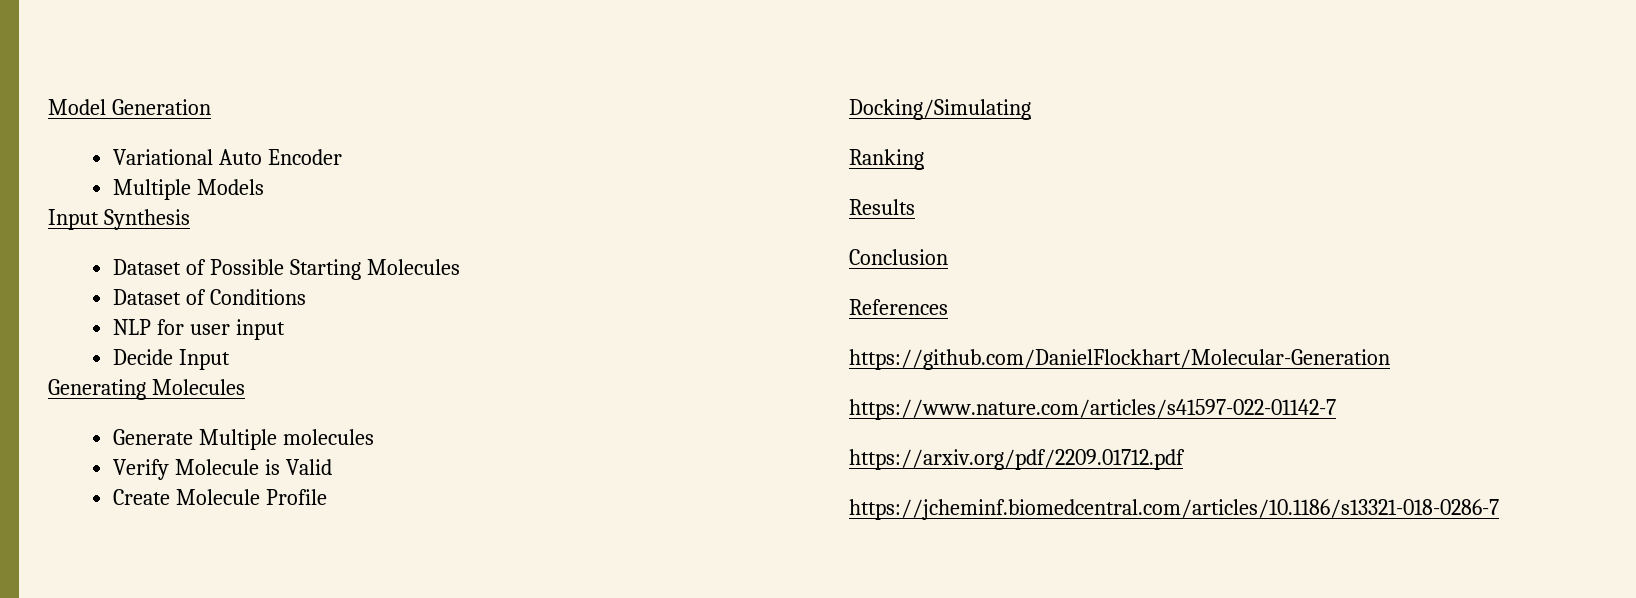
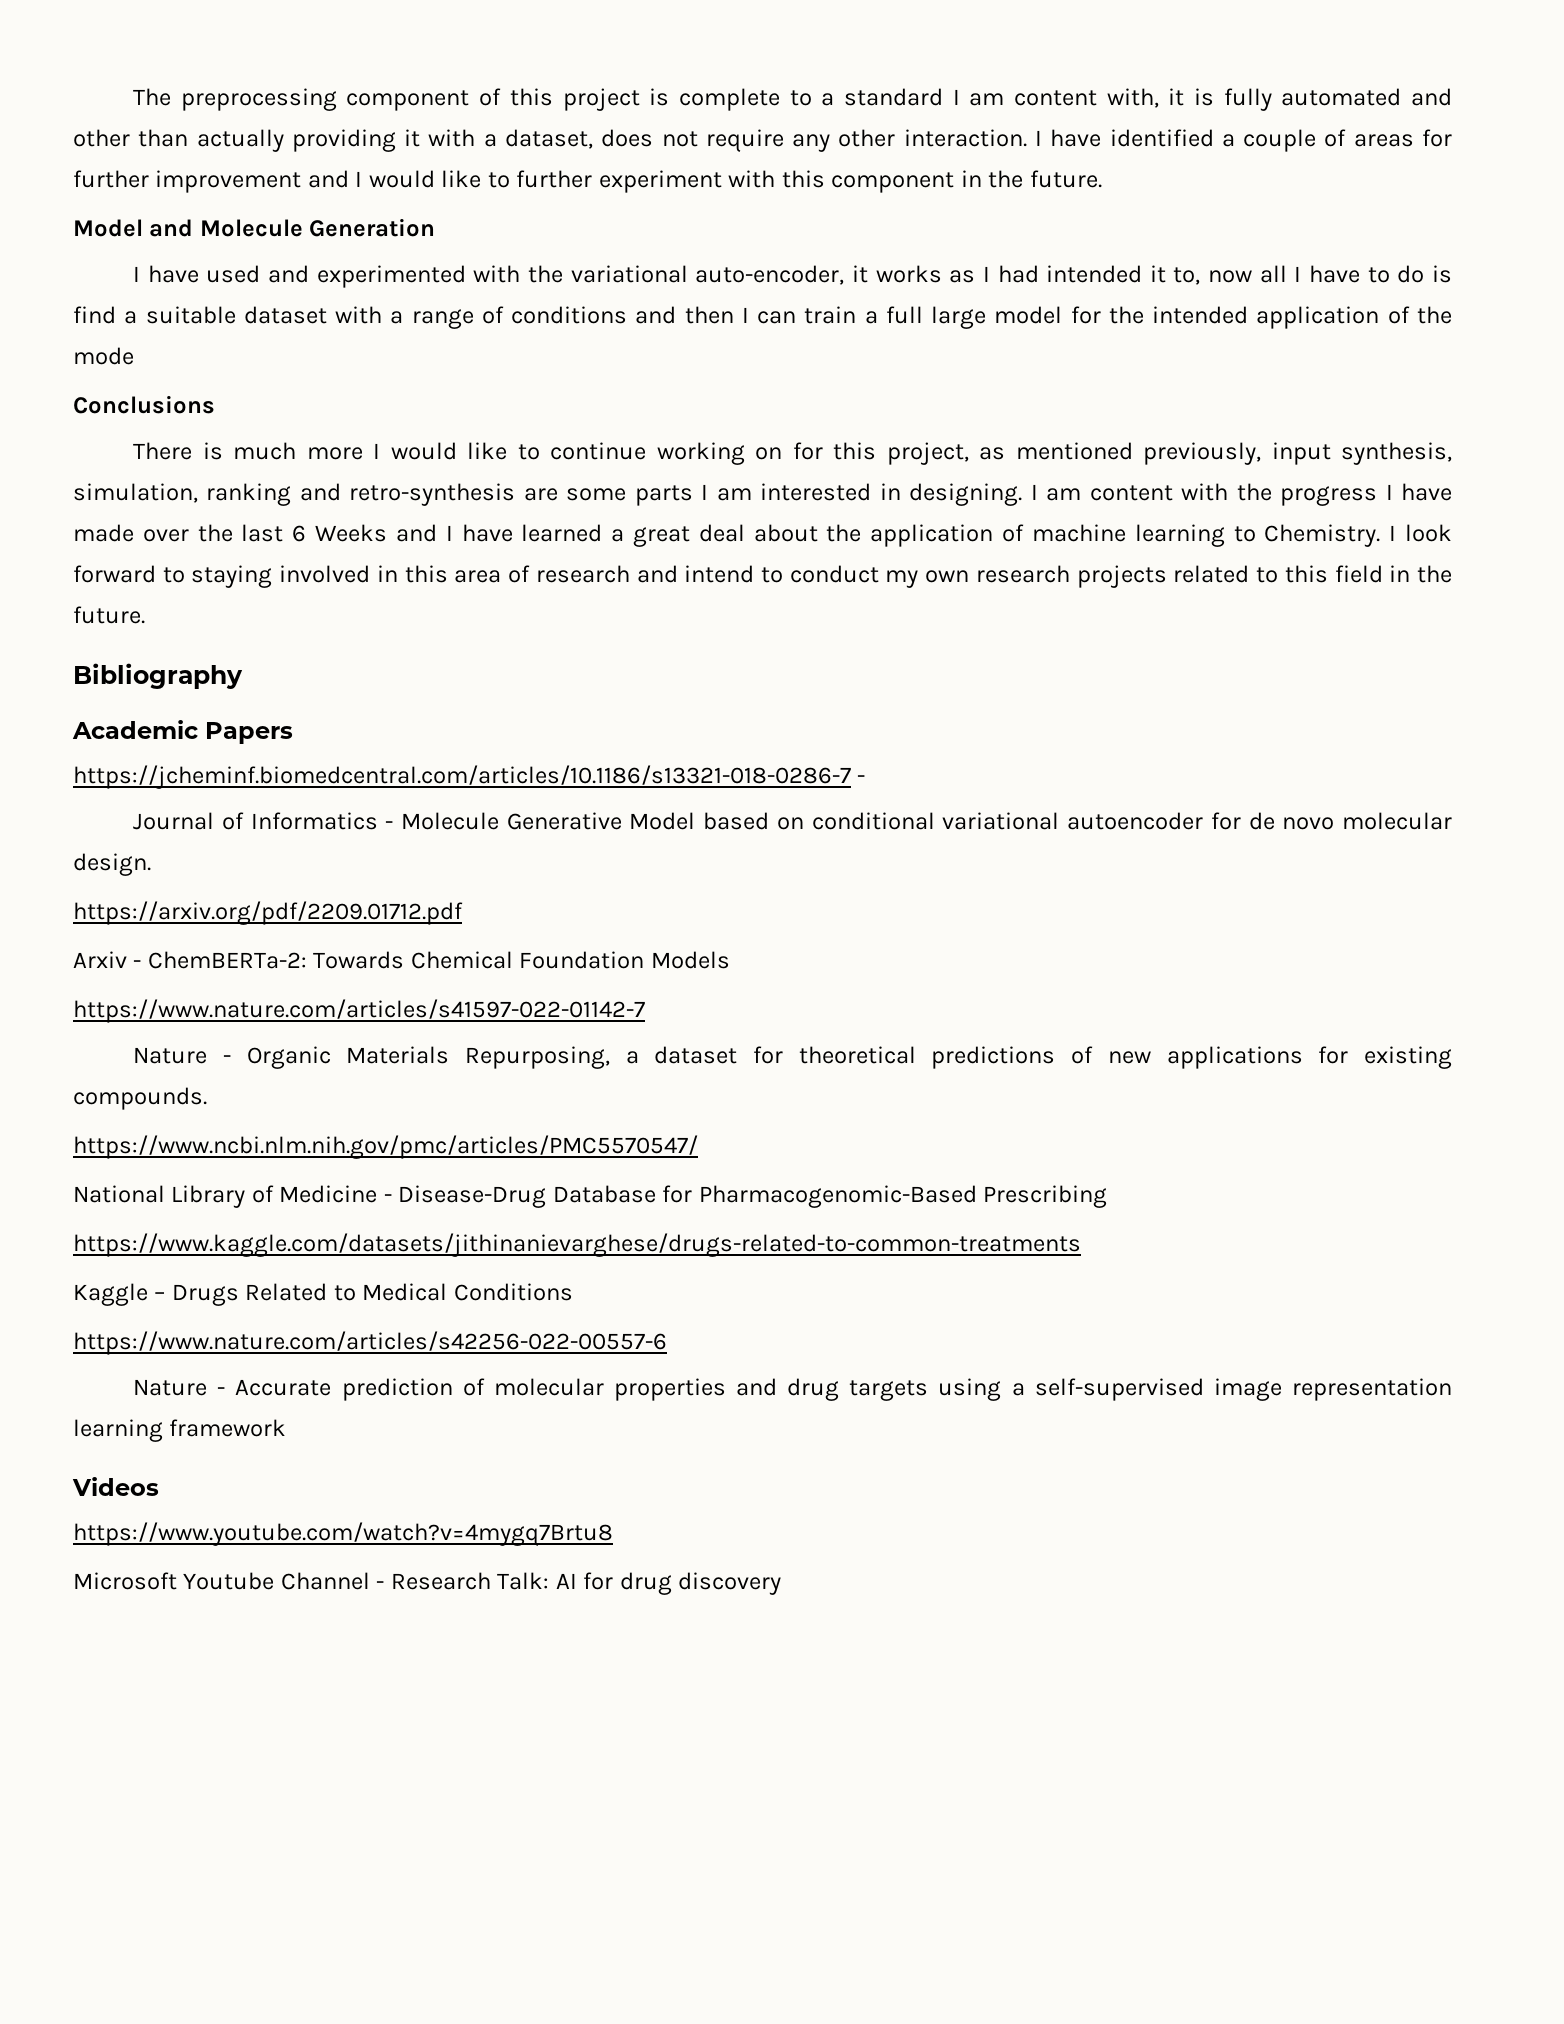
[48,99,211,115] [112,149,342,165] [112,179,264,200] [48,209,190,230] [112,259,460,280] [112,289,306,305] [112,319,285,340] [112,349,230,370] [48,379,245,400] [112,429,374,450] [112,459,332,480] [112,489,327,505] [849,99,1031,120] [849,149,924,170] [849,199,915,215] [849,249,948,265] [849,299,948,315] [849,349,1390,370] [849,399,1336,420] [849,449,1185,470] [849,499,1499,520] Model Generation // Variational Auto Encoder // Multiple Models // Input Synthesis // Dataset of Possible Starting Molecules // Dataset of Conditions // NLP for user input // Decide Input // Generating Molecules // Generate Multiple molecules // Verify Molecule is Valid // Create Molecule Profile // Docking/Simulating // Ranking // Results // Conclusion // References // https://github.com/DanielFlockhart/Molecular-Generation // https://www.nature.com/articles/s41597-022-01142-7 // https://arxiv.org/pdf/2209.01712.pdf // https://jcheminf.biomedcentral.com/articles/10.1186/s13321-018-0286-7 -> [133,88,1453,111] [73,129,1452,152] [73,170,1102,193] [73,218,436,237] [133,265,1453,288] [73,306,1453,329] [73,347,134,365] [73,395,215,414] [133,442,1452,465] [73,483,1452,506] [73,524,1452,547] [73,565,1453,588] [73,606,145,624] [73,663,243,689] [72,720,293,744] [73,765,866,789] [133,812,1452,830] [73,853,151,876] [73,901,463,925] [73,951,730,969] [73,999,645,1023] [133,1046,1452,1069] [73,1087,207,1110] [73,1135,698,1159] [73,1185,1108,1208] [73,1233,1081,1257] [73,1283,573,1306] [73,1331,667,1355] [133,1378,1452,1401] [73,1419,287,1442] [72,1477,159,1496] [73,1522,613,1546] [73,1572,782,1595] The preprocessing component of this project is complete to a standard I am content with, it is fully automated and other than actually providing it with a dataset, does not require any other interaction. I have identified a couple of areas for further improvement and I would like to further experiment with this component in the future. // Model and Molecule Generation // I have used and experimented with the variational auto-encoder, it works as I had intended it to, now all I have to do is find a suitable dataset with a range of conditions and then I can train a full large model for the intended application of the mode // Conclusions // There is much more I would like to continue working on for this project, as mentioned previously, input synthesis, simulation, ranking and retro-synthesis are some parts I am interested in designing. I am content with the progress I have made over the last 6 Weeks and I have learned a great deal about the application of machine learning to Chemistry. I look forward to staying involved in this area of research and intend to conduct my own research projects related to this field in the future. // Bibliography // Academic Papers // https://jcheminf.biomedcentral.com/articles/10.1186/s13321-018-0286-7 - // Journal of Informatics - Molecule Generative Model based on conditional variational autoencoder for de novo molecular design. // https://arxiv.org/pdf/2209.01712.pdf // Arxiv - ChemBERTa-2: Towards Chemical Foundation Models // https://www.nature.com/articles/s41597-022-01142-7 // Nature - Organic Materials Repurposing, a dataset for theoretical predictions of new applications for existing compounds. // https://www.ncbi.nlm.nih.gov/pmc/articles/PMC5570547/ // National Library of Medicine - Disease-Drug Database for Pharmacogenomic-Based Prescribing // https://www.kaggle.com/datasets/jithinanievarghese/drugs-related-to-common-treatments // Kaggle – Drugs Related to Medical Conditions // https://www.nature.com/articles/s42256-022-00557-6 // Nature - Accurate prediction of molecular properties and drug targets using a self-supervised image representation learning framework // Videos // https://www.youtube.com/watch?v=4mygq7Brtu8 // Microsoft Youtube Channel - Research Talk: AI for drug discovery

